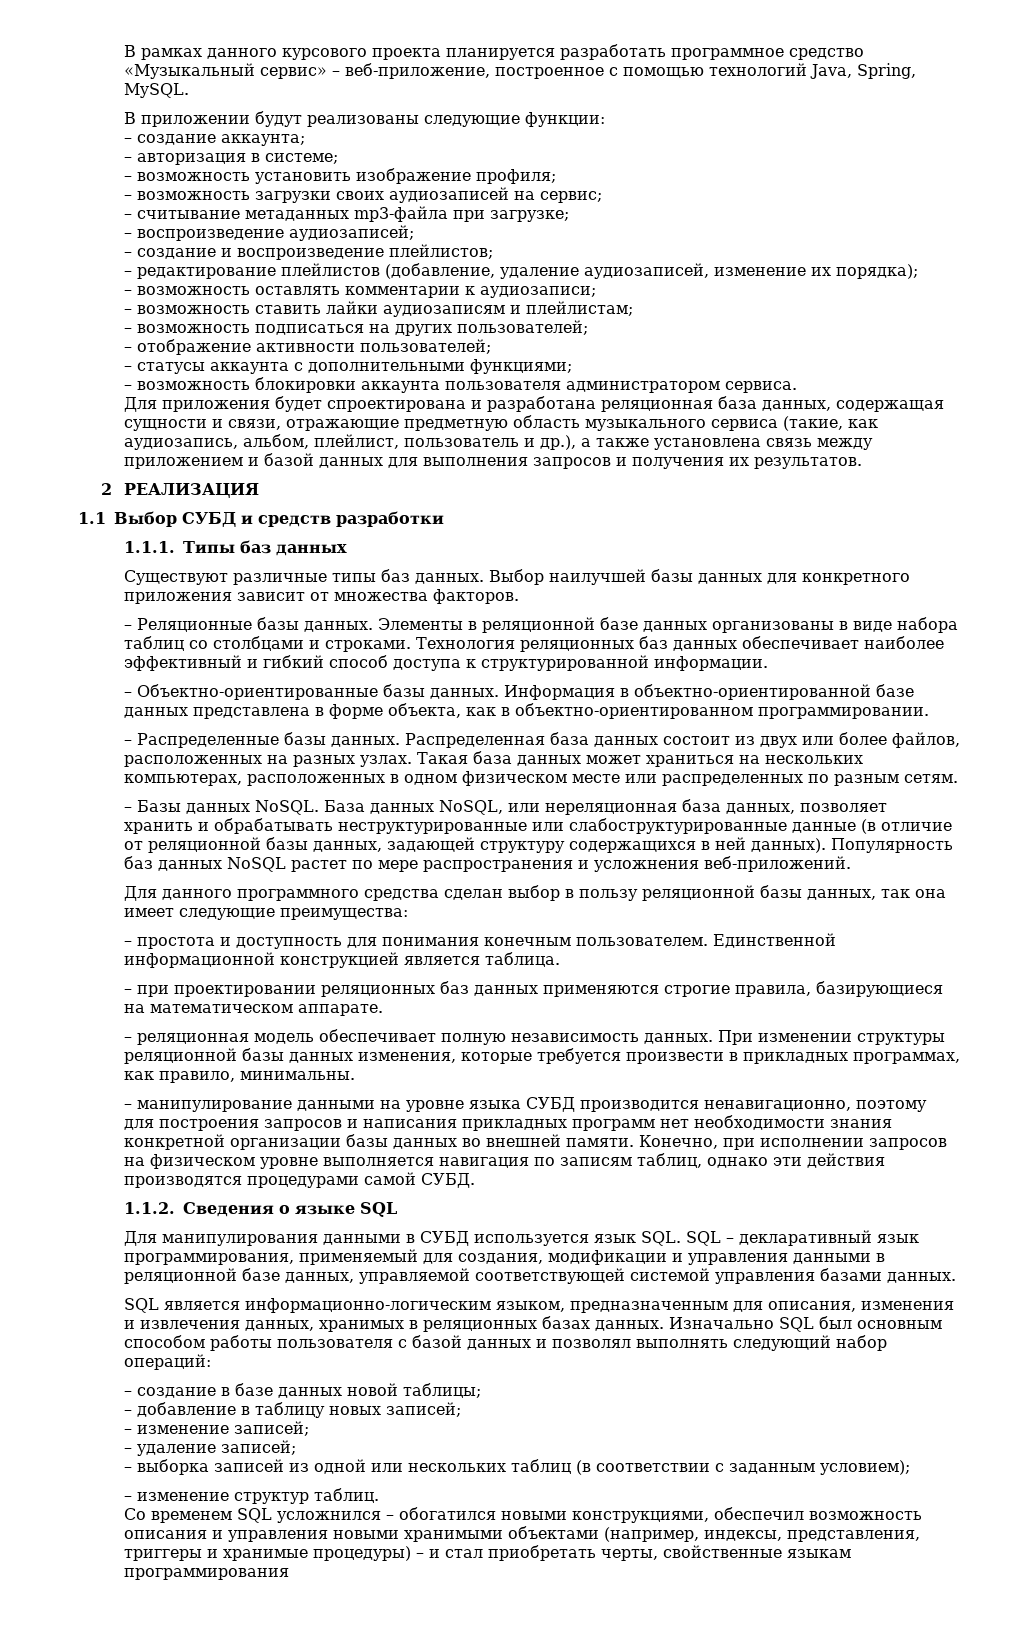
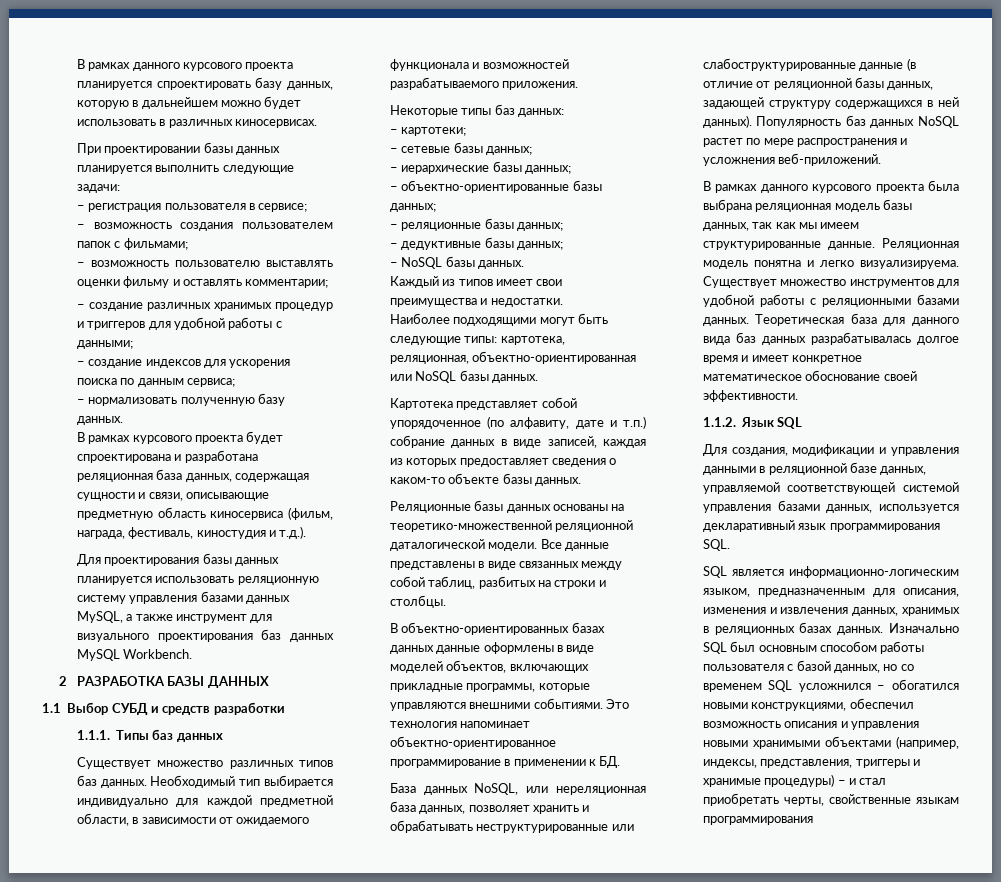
[560,44,865,60] [124,63,917,79] [124,83,190,98] [124,111,606,127] [124,134,306,146] [124,153,339,165] [124,168,557,184] [124,187,603,203] [124,206,570,222] [124,225,415,241] [124,244,494,260] [124,263,919,279] [124,286,597,298] [124,301,634,317] [124,320,589,336] [124,339,492,355] [124,359,573,374] [124,377,798,393] [124,397,271,412] разработать программное средство «Музыкальный сервис» – веб-приложение, построенное с помощью технологий Java, Spring, MySQL. // В приложении будут реализованы следующие функции: // – создание аккаунта; // – авторизация в системе; // – возможность установить изображение профиля; // – возможность загрузки своих аудиозаписей на сервис; // – считывание метаданных mp3-файла при загрузке; // – воспроизведение аудиозаписей; // – создание и воспроизведение плейлистов; // – редактирование плейлистов (добавление, удаление аудиозаписей, изменение их порядка); // – возможность оставлять комментарии к аудиозаписи; // – возможность ставить лайки аудиозаписям и плейлистам; // – возможность подписаться на других пользователей; // – отображение активности пользователей; // – статусы аккаунта с дополнительными функциями; // – возможность блокировки аккаунта пользователя администратором сервиса. // Для приложения -> [156,77,333,90] [76,96,302,109] [76,119,317,128] [76,142,280,155] [76,165,294,174] [76,184,120,193] [76,203,308,212] [76,222,333,231] [76,238,188,250] [76,260,333,267] [76,276,329,288] [76,302,333,311] [76,317,282,330] [76,340,133,349] [76,359,291,368] [76,378,235,387] [76,393,285,406] [76,416,123,425] [76,432,243,444] спроектировать базу данных, которую в дальнейшем можно будет использовать в различных киносервисах. // При проектировании базы данных планируется выполнить следующие задачи: // – регистрация пользователя в сервисе; // – возможность создания пользователем папок с фильмами; // – возможность пользователю выставлять оценки фильму и оставлять комментарии; // – создание различных хранимых процедур и триггеров для удобной работы с данными; // – создание индексов для ускорения поиска по данным сервиса; // – нормализовать полученную базу данных. // В рамках курсового проекта
[286,419,400,431] отражающие -> [185,492,269,501] описывающие
[585,416,879,431] [124,434,874,450] [124,453,863,469] [101,483,260,498] музыкального сервиса (такие, как аудиозапись, альбом, плейлист, пользователь и др.), а также установлена связь между приложением и базой данных для выполнения запросов и получения их результатов. // 2 РЕАЛИЗАЦИЯ -> [210,507,333,520] [76,526,307,539] [76,553,279,566] [76,576,319,585] [76,591,290,604] [76,611,273,623] [76,629,334,642] [76,649,193,661] [59,676,269,688] киносервиса (фильм, награда, фестиваль, киностудия и т.д.). // Для проектирования базы данных планируется использовать реляционную систему управления базами данных MySQL, а также инструмент для визуального проектирования баз данных MySQL Workbench. // 2 РАЗРАБОТКА БАЗЫ ДАННЫХ
[124,569,911,585] [124,589,520,604] [124,617,959,633] [124,636,945,652] [124,655,769,671] [124,684,915,700] [124,703,930,719] [124,732,961,748] [124,751,864,767] [124,771,959,786] [124,800,320,815] Существуют различные типы баз данных. Выбор наилучшей базы данных для конкретного приложения зависит от множества факторов. // – Реляционные базы данных. Элементы в реляционной базе данных организованы в виде набора таблиц со столбцами и строками. Технология реляционных баз данных обеспечивает наиболее эффективный и гибкий способ доступа к структурированной информации. // – Объектно-ориентированные базы данных. Информация в объектно-ориентированной базе данных представлена в форме объекта, как в объектно-ориентированном программировании. // – Распределенные базы данных. Распределенная база данных состоит из двух или более файлов, расположенных на разных узлах. Такая база данных может храниться на нескольких компьютерах, расположенных в одном физическом месте или распределенных по разным сетям. // – Базы данных NoSQL. -> [76,757,333,769] [76,775,333,788] [76,795,333,807] [76,813,310,826] [389,59,569,71] [389,77,579,90] [389,104,564,117] [389,127,467,136] [389,142,532,155] [389,161,571,174] [389,180,602,193] [389,203,436,212] [389,218,563,231] [389,237,563,250] [389,256,524,269] [389,276,563,288] [389,298,563,307] [389,313,608,326] [389,336,565,345] [389,351,637,364] [389,370,538,383] [389,397,577,410] [389,416,646,429] [389,435,646,448] [389,458,617,467] [389,473,581,486] [389,500,625,513] [389,520,634,532] [389,539,609,551] [389,561,623,570] [389,576,606,589] [389,595,446,608] [389,622,605,635] [389,642,595,654] [389,660,589,673] [389,683,590,692] [389,698,629,711] [389,721,531,728] [389,736,556,749] [389,756,621,768] Существует множество различных типов баз данных. Необходимый тип выбирается индивидуально для каждой предметной области, в зависимости от ожидаемого функционала и возможностей разрабатываемого приложения. // Некоторые типы баз данных: // – картотеки; // – сетевые базы данных; // – иерархические базы данных; // – объектно-ориентированные базы данных; // – реляционные базы данных; // – дедуктивные базы данных; // – NoSQL базы данных. // Каждый из типов имеет свои преимущества и недостатки. // Наиболее подходящими могут быть следующие типы: картотека, реляционная, объектно-ориентированная или NoSQL базы данных. // Картотека представляет собой упорядоченное (по алфавиту, дате и т.п.) собрание данных в виде записей, каждая из которых предоставляет сведения о каком-то объекте базы данных. // Реляционные базы данных основаны на теоретико-множественной реляционной даталогической модели. Все данные представлены в виде связанных между собой таблиц, разбитых на строки и столбцы. // В объектно-ориентированных базах данных данные оформлены в виде моделей объектов, включающих прикладные программы, которые управляются внешними событиями. Это технология напоминает объектно-ориентированное программирование в применении к БД. //
[124,885,947,901] [124,908,409,920] [124,933,837,949] [124,952,561,968] [124,981,944,997] [124,1004,384,1016] [124,1029,946,1045] [124,1048,961,1064] [124,1071,356,1083] [124,1097,928,1112] [124,1115,893,1131] [124,1134,948,1150] [124,1153,886,1169] [124,1172,476,1188] [124,1202,398,1217] [124,1230,920,1246] [124,1249,454,1265] Для данного программного средства сделан выбор в пользу реляционной базы данных, так она имеет следующие преимущества: // – простота и доступность для понимания конечным пользователем. Единственной информационной конструкцией является таблица. // – при проектировании реляционных баз данных применяются строгие правила, базирующиеся на математическом аппарате. // – реляционная модель обеспечивает полную независимость данных. При изменении структуры реляционной базы данных изменения, которые требуется произвести в прикладных программах, как правило, минимальны. // – манипулирование данными на уровне языка СУБД производится ненавигационно, поэтому для построения запросов и написания прикладных программ нет необходимости знания конкретной организации базы данных во внешней памяти. Конечно, при исполнении запросов на физическом уровне выполняется навигация по записям таблиц, однако эти действия производятся процедурами самой СУБД. // 1.1.2. Сведения о языке SQL // Для манипулирования данными в СУБД используется язык SQL. SQL – декларативный язык программирования, применяемый для -> [702,180,959,193] [702,199,912,212] [702,222,860,231] [702,238,959,250] [702,260,959,269] [702,276,959,288] [702,294,959,307] [702,313,959,326] [702,332,959,345] [702,355,862,364] [702,370,917,381] [702,390,798,402] [702,417,803,429] [702,444,727,456] В рамках данного курсового проекта была выбрана реляционная модель базы данных, так как мы имеем структурированные данные. Реляционная модель понятна и легко визуализируема. Существует множество инструментов для удобной работы с реляционными базами данных. Теоретическая база для данного вида баз данных разрабатывалась долгое время и имеет конкретное математическое обоснование своей эффективности. // 1.1.2. Язык SQL // Для
[887,1272,957,1283] данных. -> [826,504,959,513] [702,520,940,532] [702,539,730,551] данных, используется декларативный язык программирования SQL.
[467,1335,888,1351] [124,1354,212,1370] [124,1383,482,1398] [124,1402,462,1418] [124,1421,310,1436] [124,1440,297,1456] [124,1459,911,1475] [124,1488,380,1504] [124,1508,147,1520] данных и позволял выполнять следующий набор операций: // – создание в базе данных новой таблицы; // – добавление в таблицу новых записей; // – изменение записей; // – удаление записей; // – выборка записей из одной или нескольких таблиц (в соответствии с заданным условием); // – изменение структур таблиц. // Со -> [833,664,914,673] данных, но со

